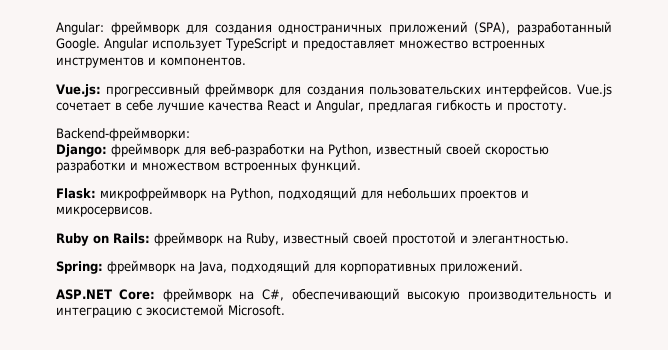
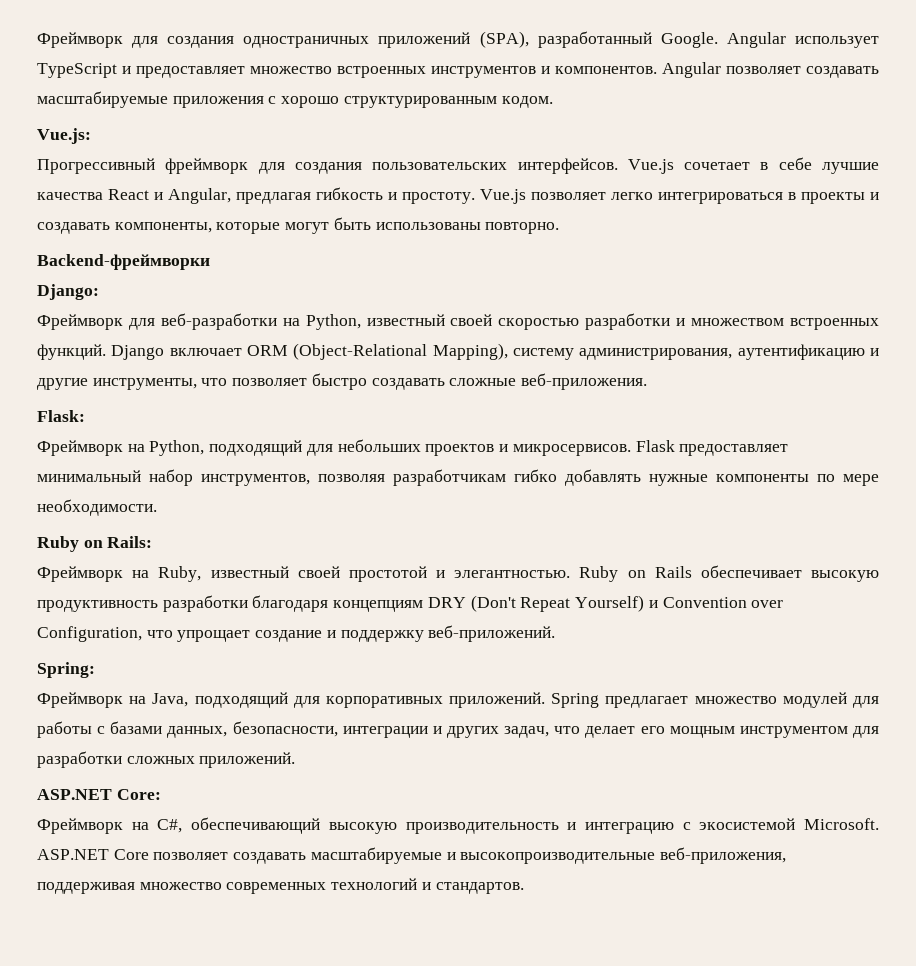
[56,21,180,35] Angular: фреймворк -> [37,32,123,48] Фреймворк
(246, 61) none -> [662,62,879,78] [37,91,553,108] Angular позволяет создавать масштабируемые приложения с хорошо структурированным кодом.
[106,83,201,97] прогрессивный -> [37,158,155,174] // Прогрессивный
[56,127,190,141] // Backend-фреймворки: -> [480,189,879,204] [37,217,560,234] [37,254,210,270] Vue.js позволяет легко интегрироваться в проекты и создавать компоненты, которые могут быть использованы повторно. // Backend-фреймворки
[111,143,180,157] фреймворк -> [37,314,123,330] // Фреймворк
(361, 166) none -> [111,343,880,360] [37,373,648,390] Django включает ORM (Object-Relational Mapping), систему администрирования, аутентификацию и другие инструменты, что позволяет быстро создавать сложные веб-приложения.
[100,187,207,201] микрофреймворк -> [37,440,123,456] // Фреймворк
(153, 211) none -> [635,440,789,456] [37,469,879,486] [37,499,157,516] Flask предоставляет минимальный набор инструментов, позволяя разработчикам гибко добавлять нужные компоненты по мере необходимости.
[154,232,223,246] фреймворк -> [37,566,123,582] // Фреймворк
(569, 239) none -> [579,565,879,582] [37,595,784,612] [37,625,556,642] Ruby on Rails обеспечивает высокую продуктивность разработки благодаря концепциям DRY (Don't Repeat Yourself) и Convention over Configuration, что упрощает создание и поддержку веб-приложений.
[107,260,176,274] фреймворк -> [37,692,123,708] // Фреймворк
(523, 267) none -> [551,692,879,708] [37,721,879,738] [37,751,296,768] Spring предлагает множество модулей для работы с базами данных, безопасности, интеграции и других задач, что делает его мощным инструментом для разработки сложных приложений.
[162,288,232,302] фреймворк -> [37,818,123,834] // Фреймворк
(285, 310) none -> [37,847,787,864] [37,878,524,894] ASP.NET Core позволяет создавать масштабируемые и высокопроизводительные веб-приложения, поддерживая множество современных технологий и стандартов.

